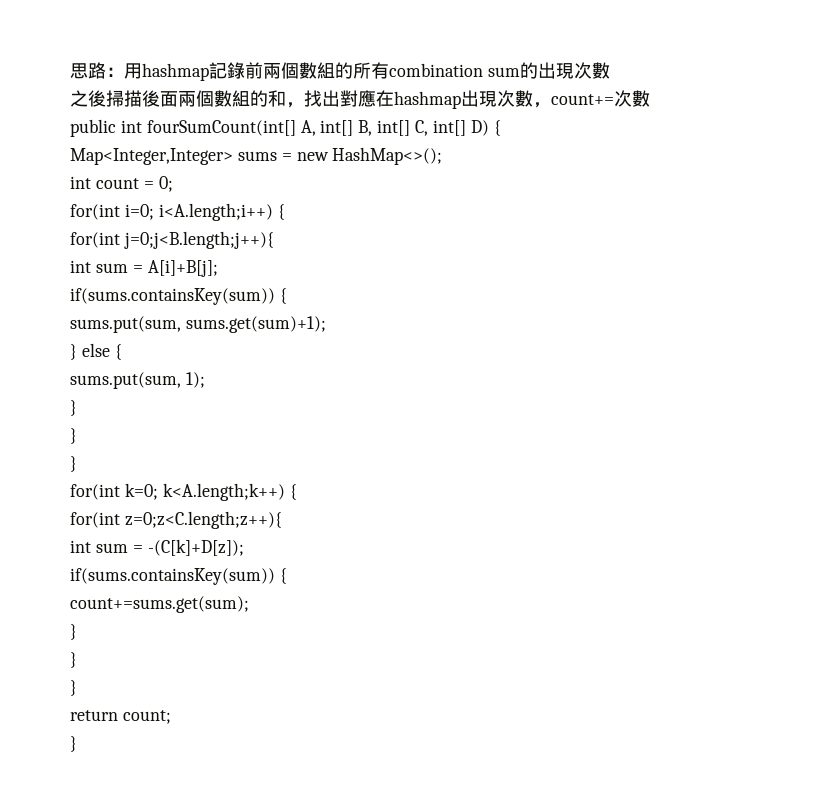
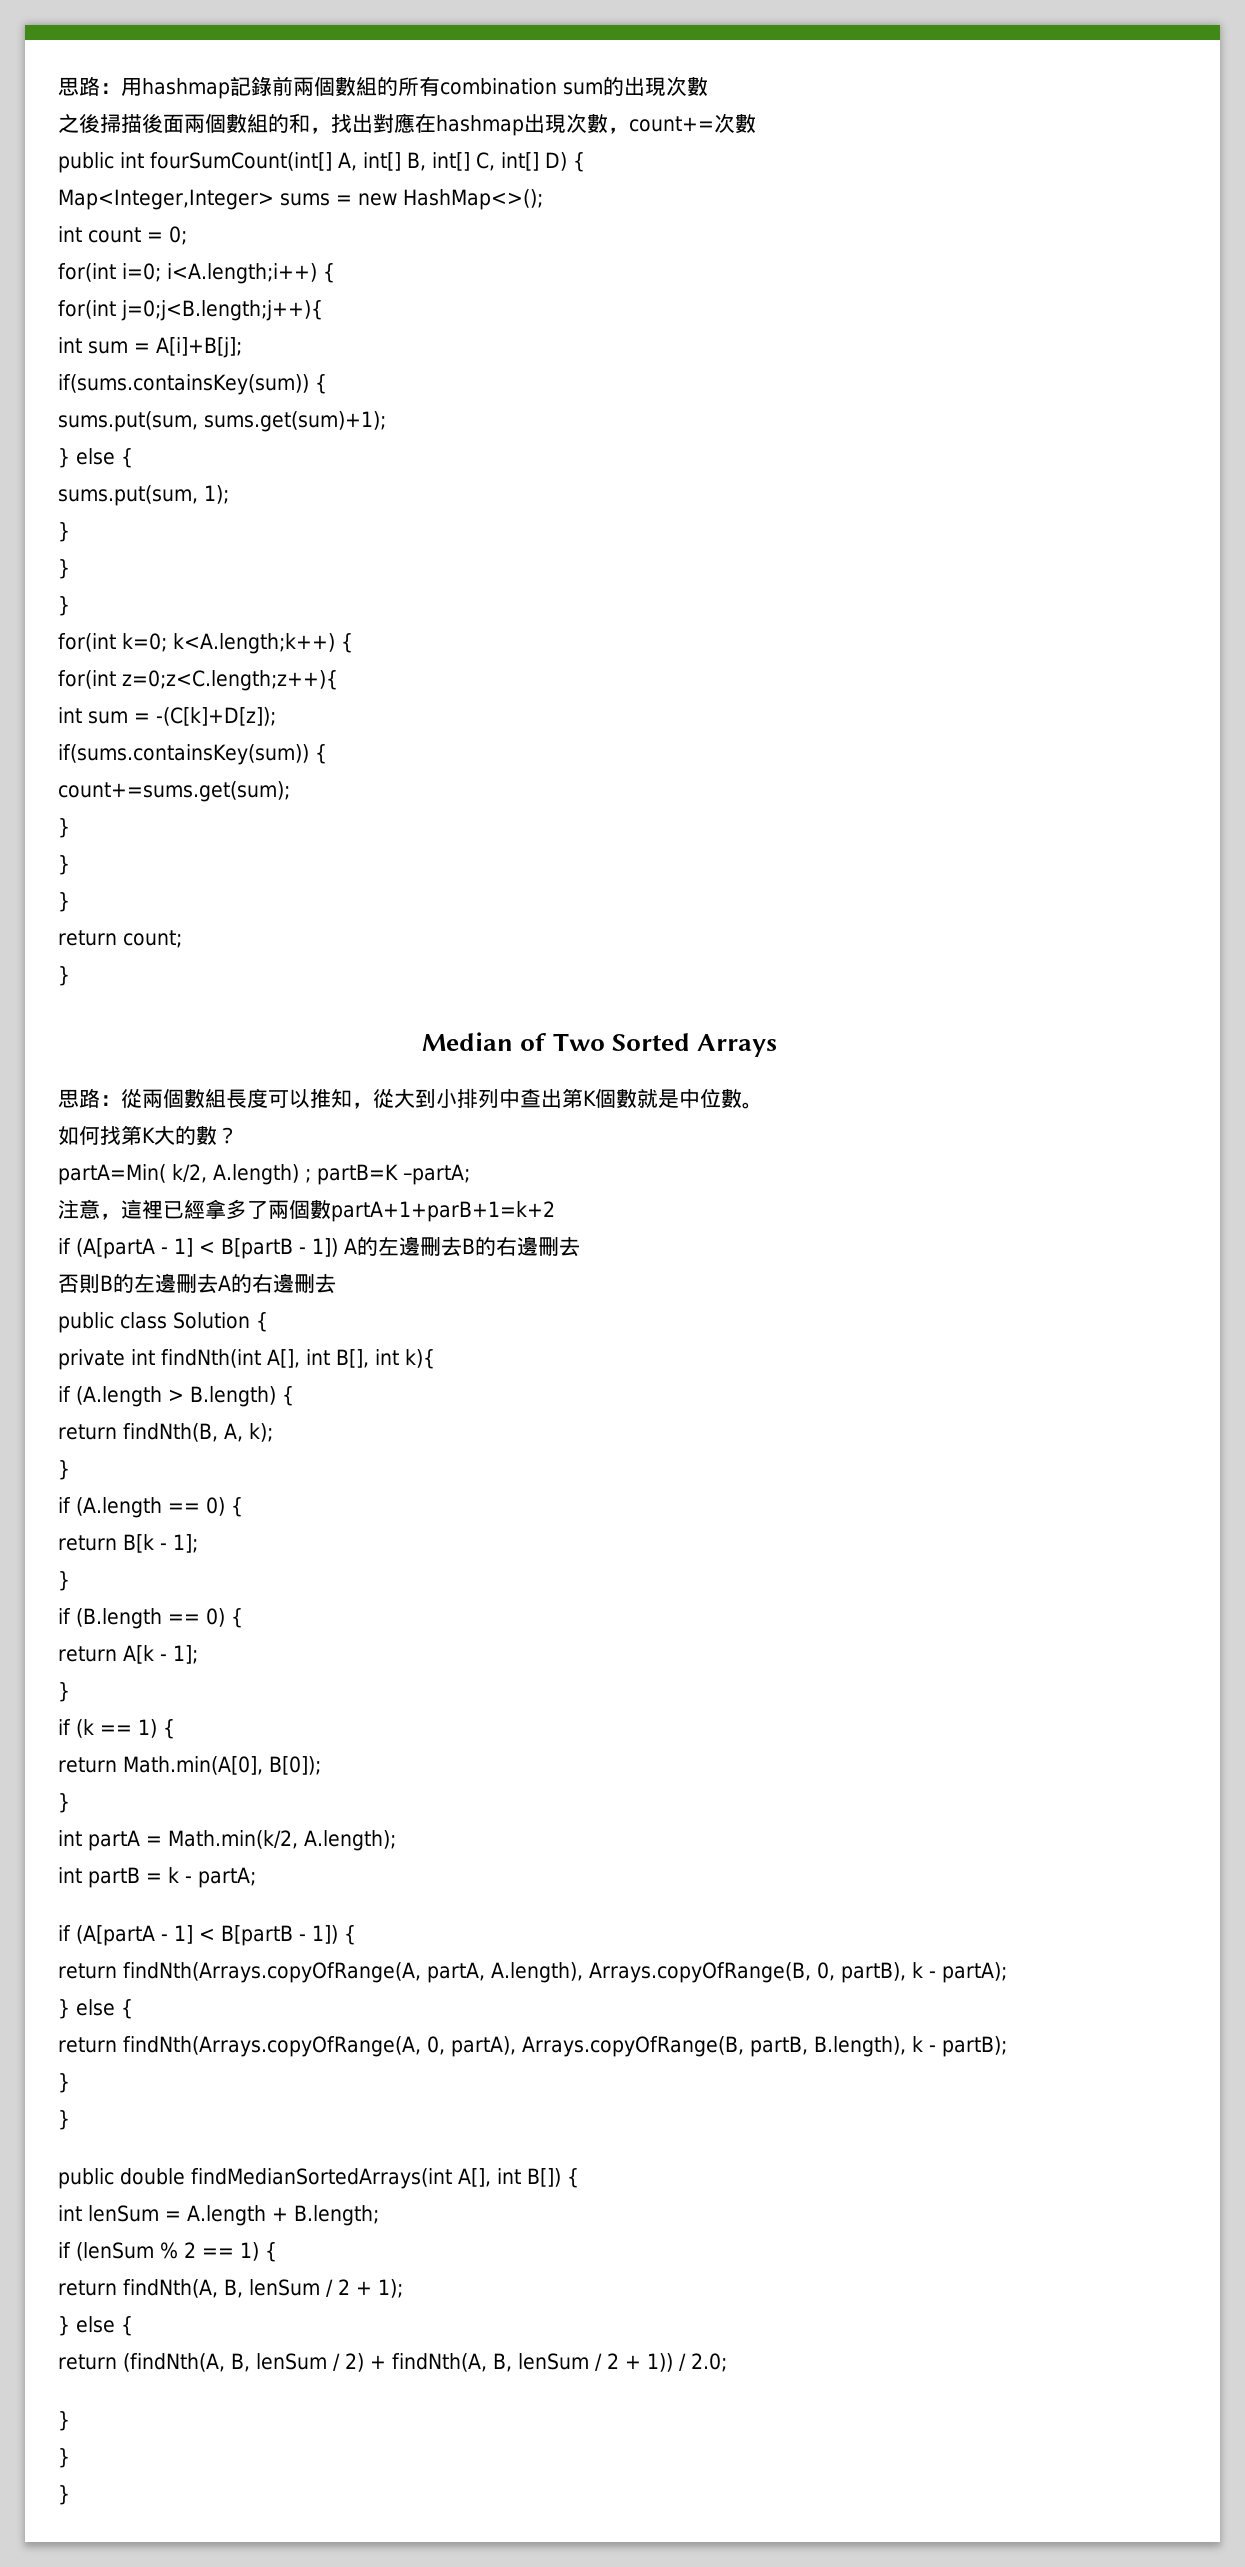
(77, 744) none -> [422,1032,777,1057] [58,1088,763,1109] [58,1125,238,1146] [58,1164,470,1185] [58,1199,555,1222] [58,1236,580,1259] [58,1273,336,1294] [58,1312,268,1333] [58,1349,435,1370] [58,1386,294,1407] [58,1423,273,1442] [58,1460,70,1480] [58,1497,243,1518] [58,1534,198,1553] [58,1571,70,1591] [58,1608,243,1629] [58,1645,198,1664] [58,1682,70,1702] [58,1719,175,1739] [58,1756,321,1775] [58,1793,70,1813] [58,1830,396,1851] [58,1867,256,1888] [58,1925,356,1946] [58,1962,1007,1983] [58,1999,133,2019] [58,2036,1007,2057] [58,2073,70,2093] [58,2110,70,2130] [58,2168,579,2189] [58,2205,379,2226] [58,2242,277,2262] [58,2279,403,2298] [58,2316,133,2336] [58,2353,727,2372] [58,2411,70,2431] [58,2448,70,2468] [58,2485,70,2505] // Median of Two Sorted Arrays // 思路：從兩個數組長度可以推知，從大到小排列中查出第K個數就是中位數。 // 如何找第K大的數？ // partA=Min( k/2, A.length) ; partB=K –partA; // 注意，這裡已經拿多了兩個數partA+1+parB+1=k+2 // if (A[partA - 1] < B[partB - 1]) A的左邊刪去B的右邊刪去 // 否則B的左邊刪去A的右邊刪去 // public class Solution { // private int findNth(int A[], int B[], int k){ // if (A.length > B.length) { // return findNth(B, A, k); // } // if (A.length == 0) { // return B[k - 1]; // } // if (B.length == 0) { // return A[k - 1]; // } // if (k == 1) { // return Math.min(A[0], B[0]); // } // int partA = Math.min(k/2, A.length); // int partB = k - partA; // if (A[partA - 1] < B[partB - 1]) { // return findNth(Arrays.copyOfRange(A, partA, A.length), Arrays.copyOfRange(B, 0, partB), k - partA); // } else { // return findNth(Arrays.copyOfRange(A, 0, partA), Arrays.copyOfRange(B, partB, B.length), k - partB); // } // } // public double findMedianSortedArrays(int A[], int B[]) { // int lenSum = A.length + B.length; // if (lenSum % 2 == 1) { // return findNth(A, B, lenSum / 2 + 1); // } else { // return (findNth(A, B, lenSum / 2) + findNth(A, B, lenSum / 2 + 1)) / 2.0; // } // } // }

